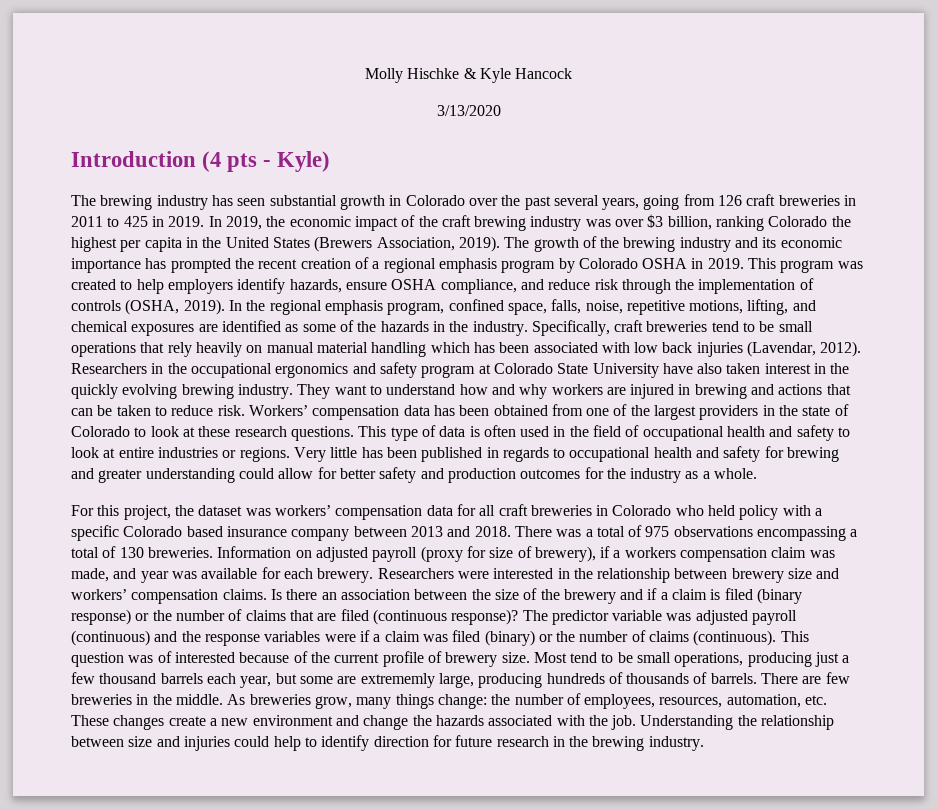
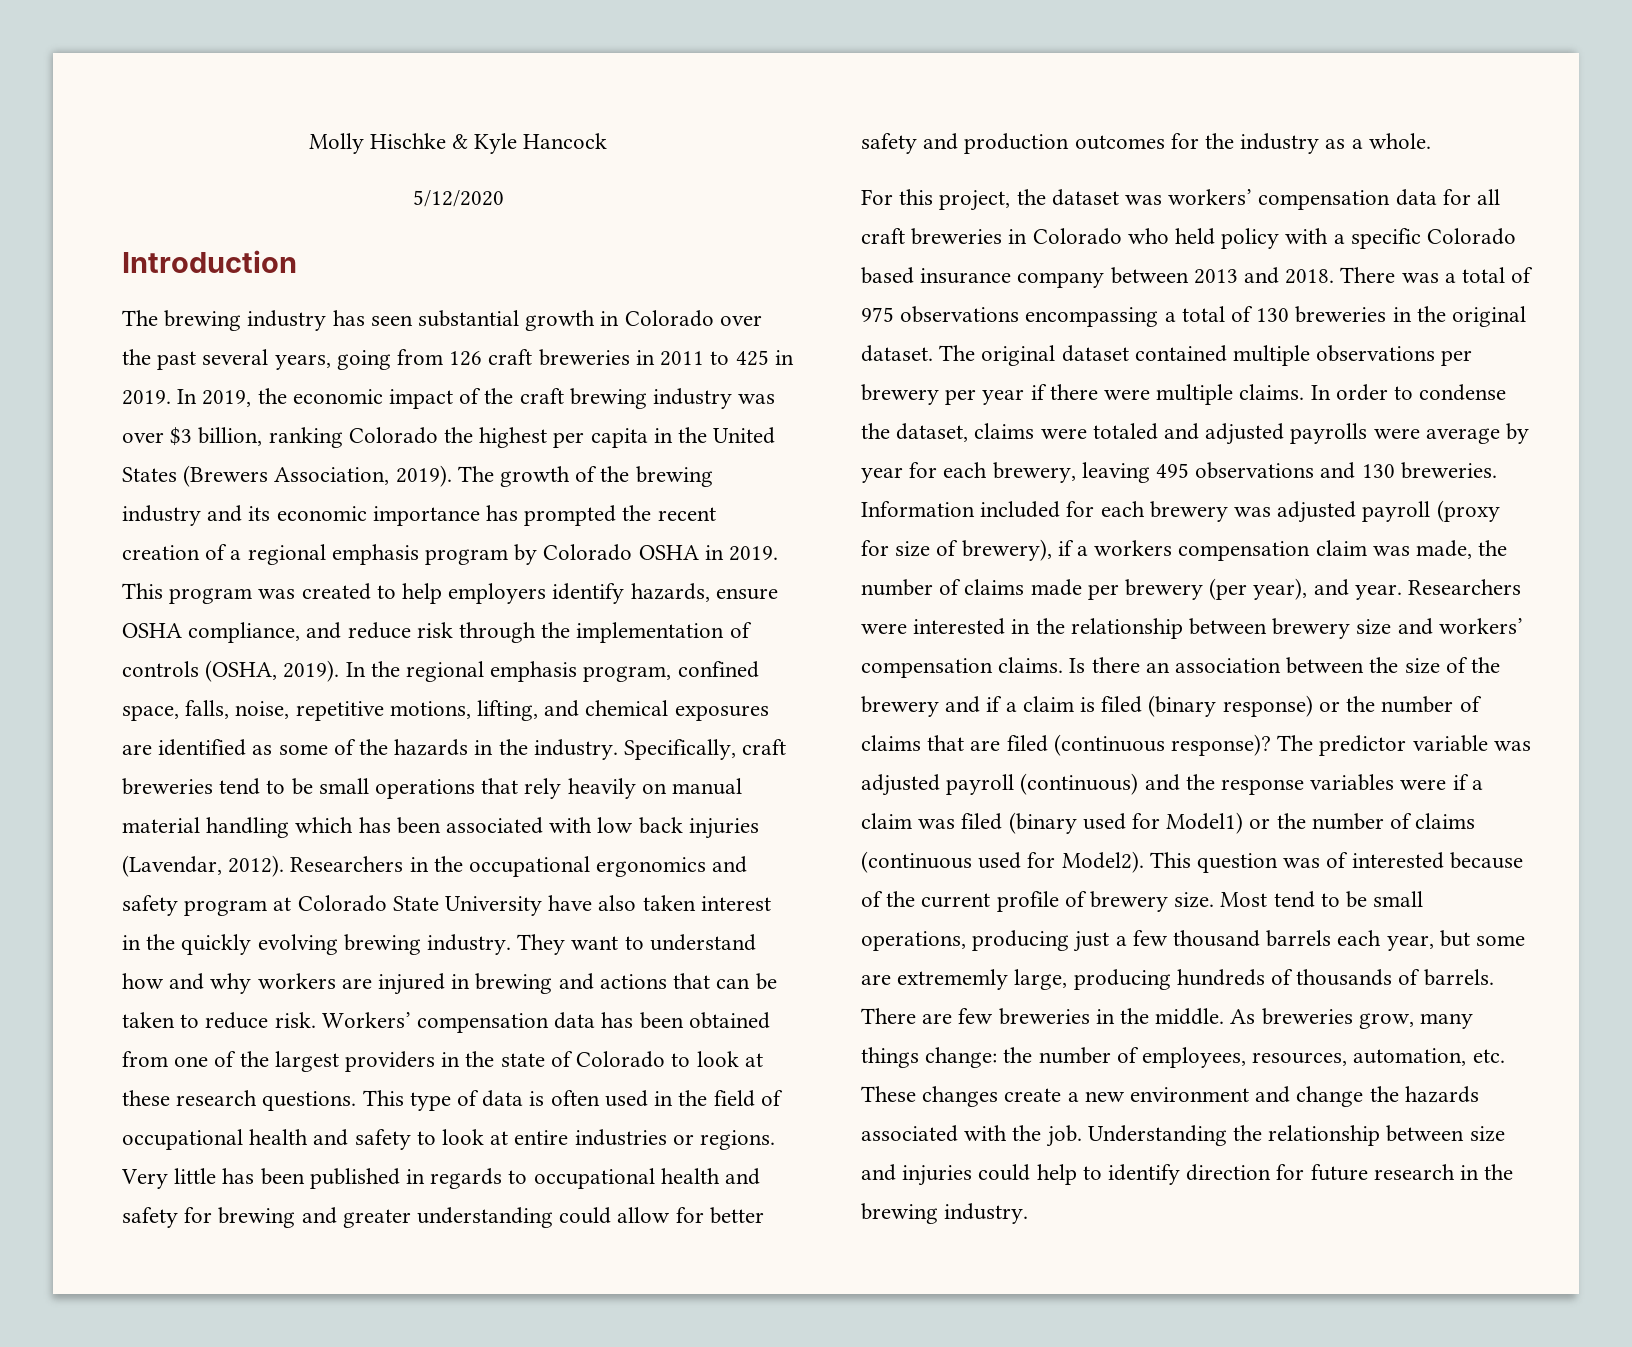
[436,105,501,116] 3/13/2020 -> [412,190,504,207] 5/12/2020
[202,151,331,172] (4 pts - Kyle) -> (297, 261) none
[147,546,312,558] breweries. Information on -> [1295,306,1527,327] [861,345,1473,366] [861,384,1507,405] [861,423,1530,445] [861,462,1497,483] [861,501,1272,522] breweries in the original dataset. The original dataset contained multiple observations per brewery per year if there were multiple claims. In order to condense the dataset, claims were totaled and adjusted payrolls were average by year for each brewery, leaving 495 observations and 130 breweries. Information included for each brewery was
[113,567,374,583] and year was available for each brewery. -> [1478,540,1508,556] [861,578,1402,600] the number of claims made per brewery (per year), and year.
[484,630,777,646] (binary) or the number of claims (continuous). -> [1008,812,1476,834] [861,851,1144,873] (binary used for Model1) or the number of claims (continuous used for Model2).

